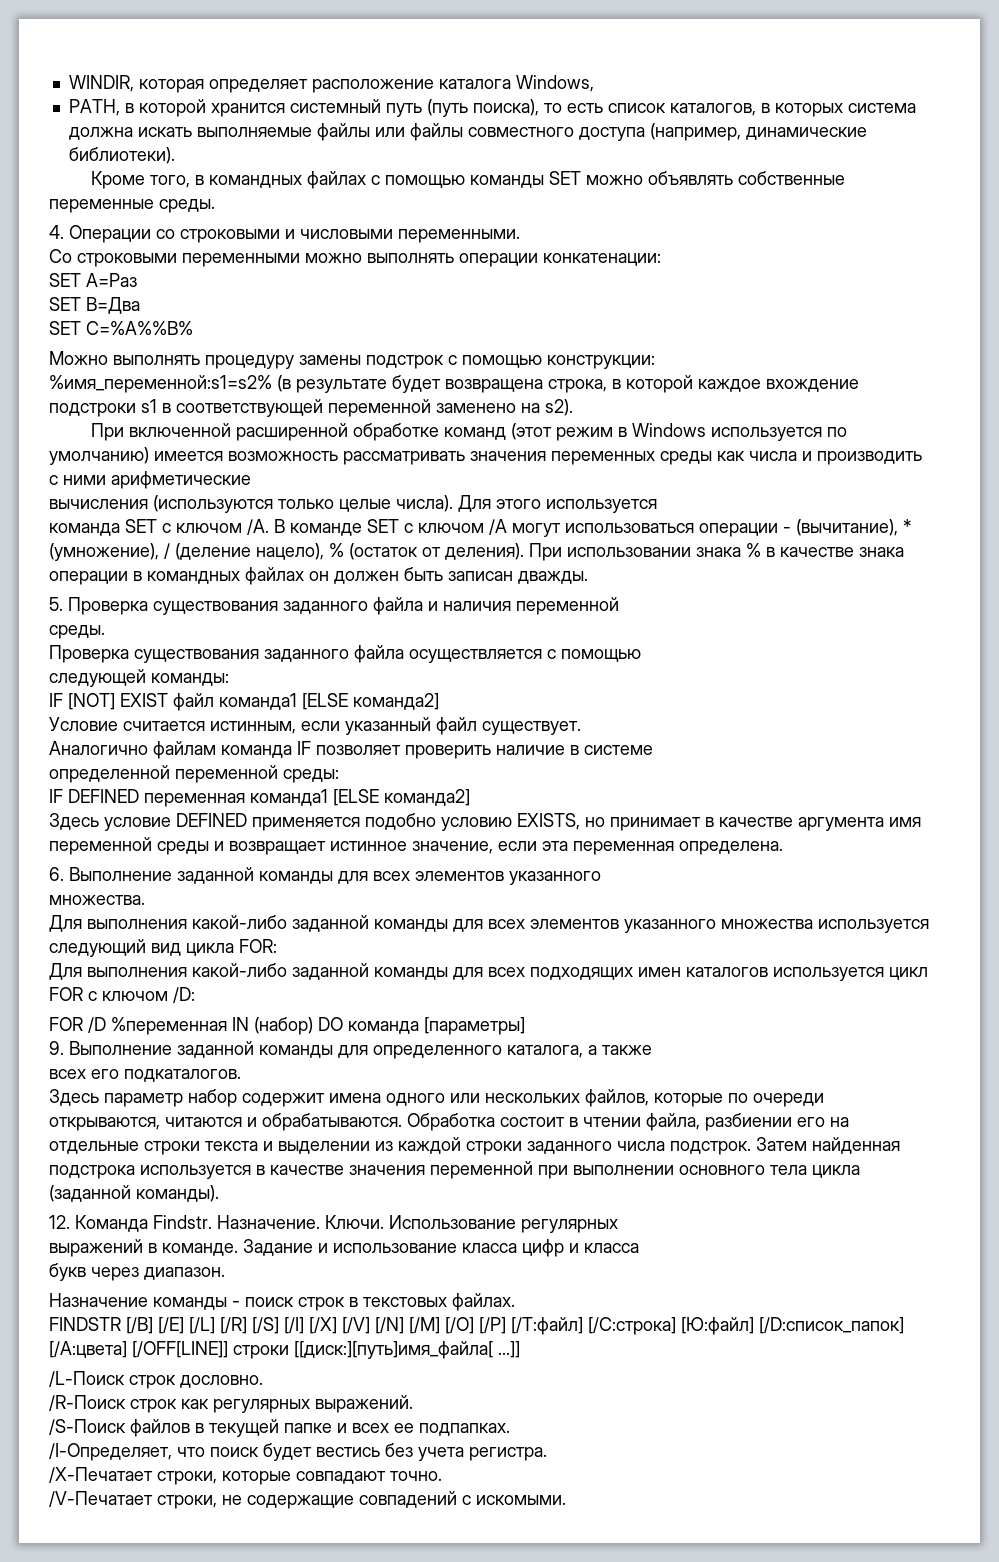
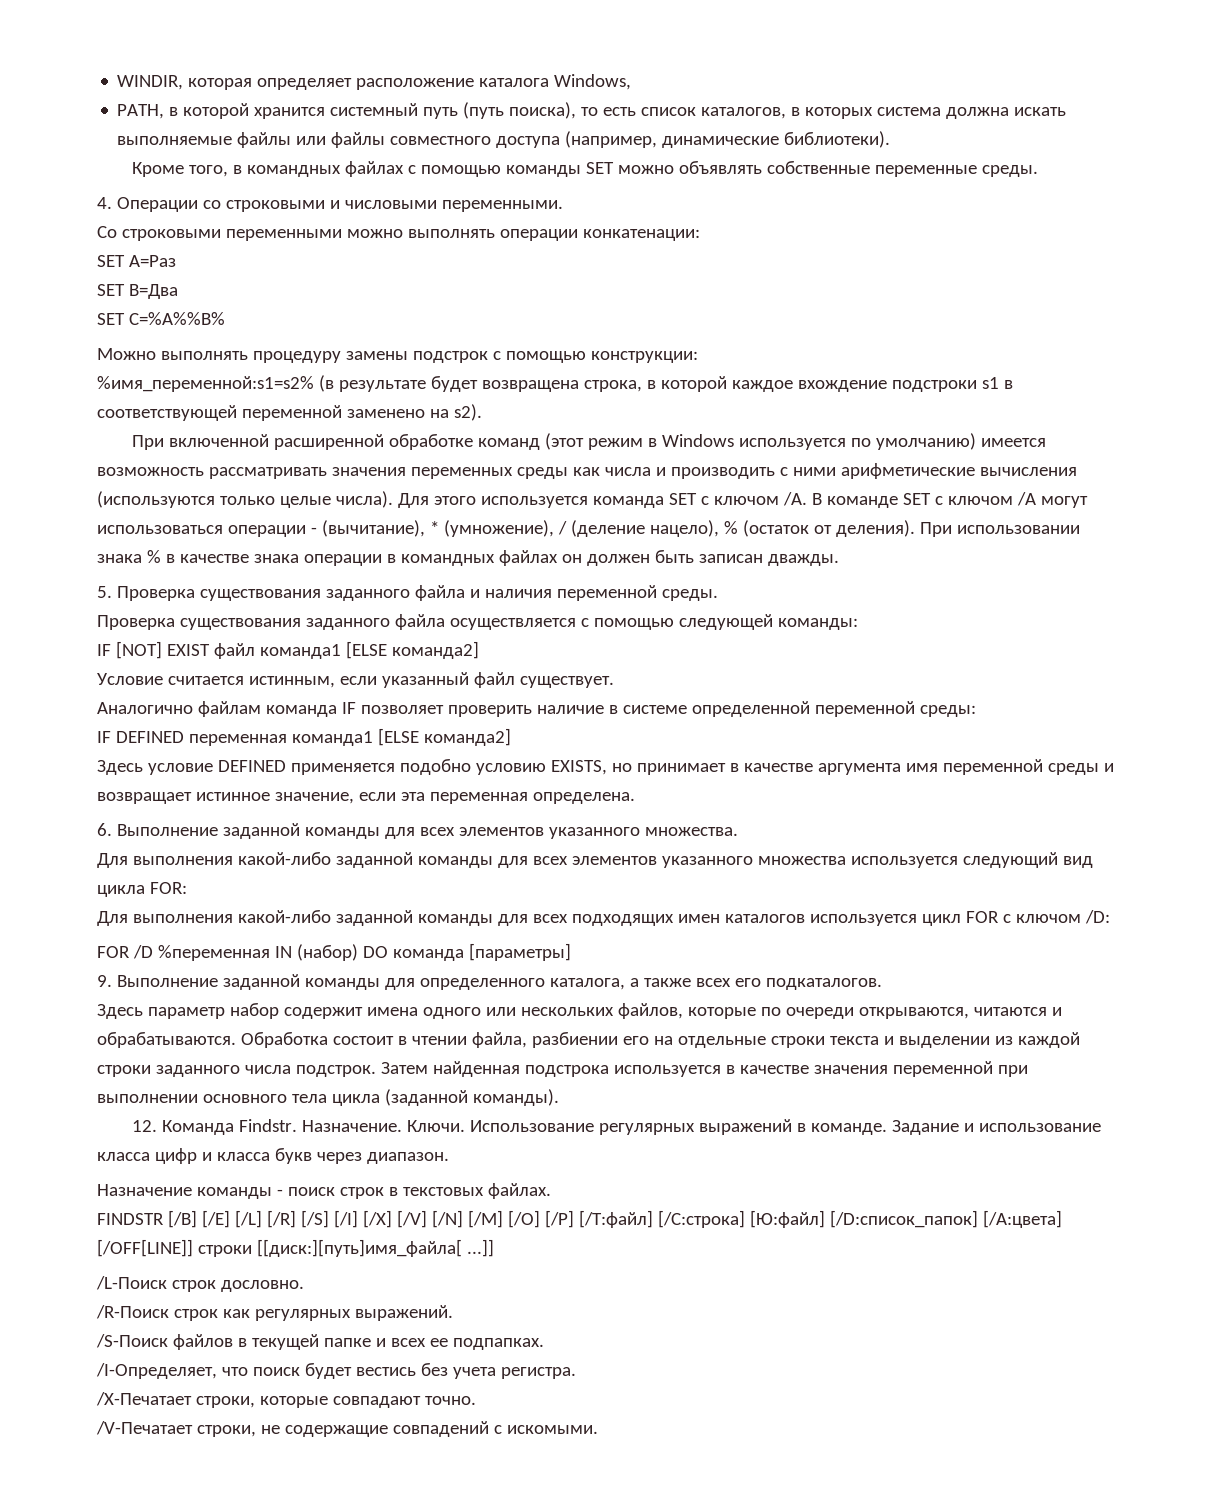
(251, 480) // -> (975, 471) none
(657, 506) // -> (588, 502) none
(619, 606) // -> (657, 593) none
(641, 655) // -> (674, 624) none
(653, 750) // -> (687, 709) none
(601, 878) // -> (640, 833) none
(652, 1050) // -> (691, 982) none
(618, 1226) // -> (695, 1129) none
(639, 1248) // -> (270, 1156) none

